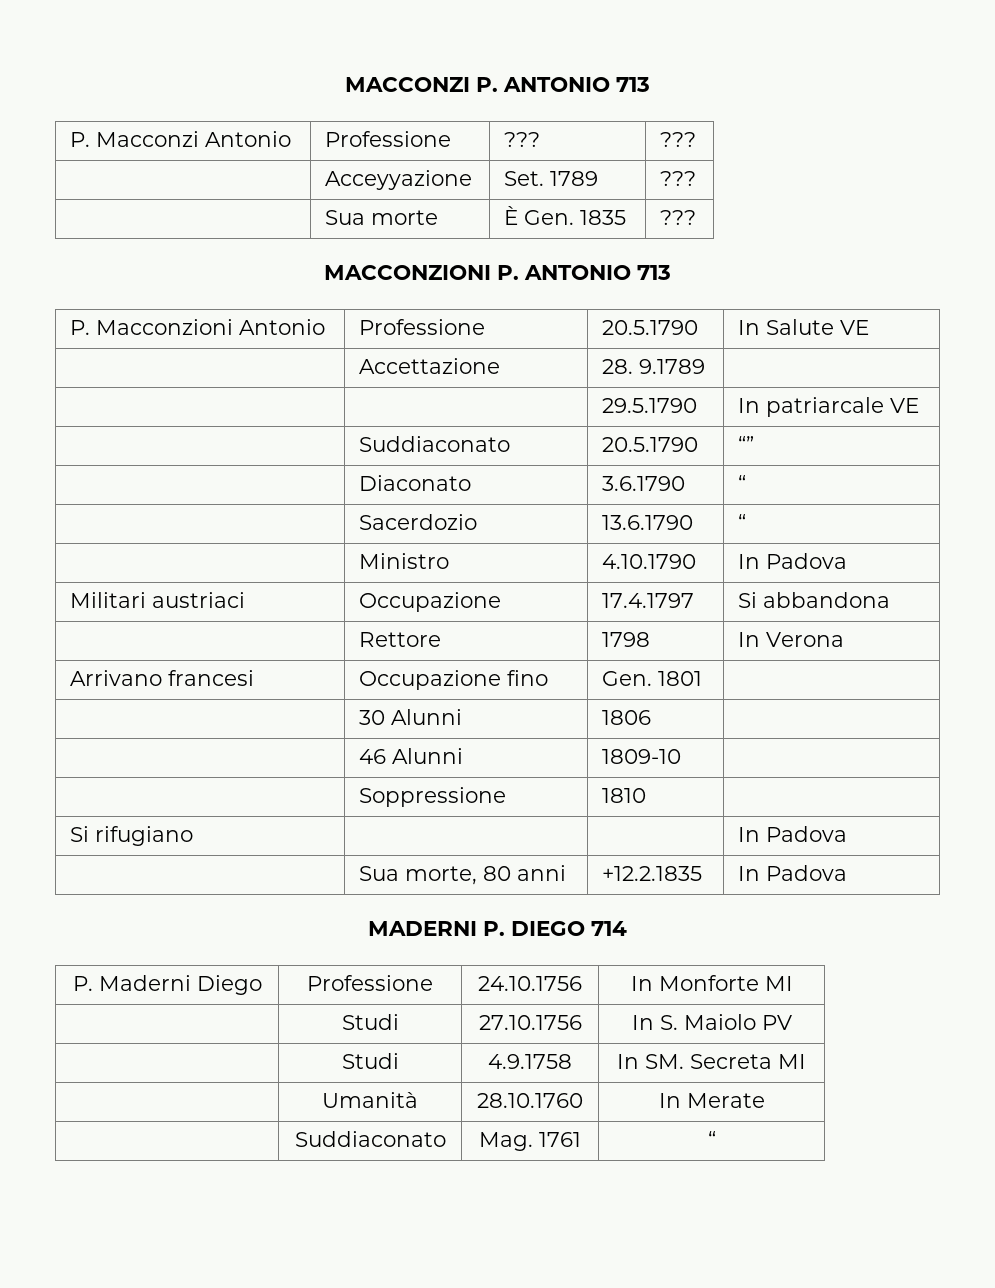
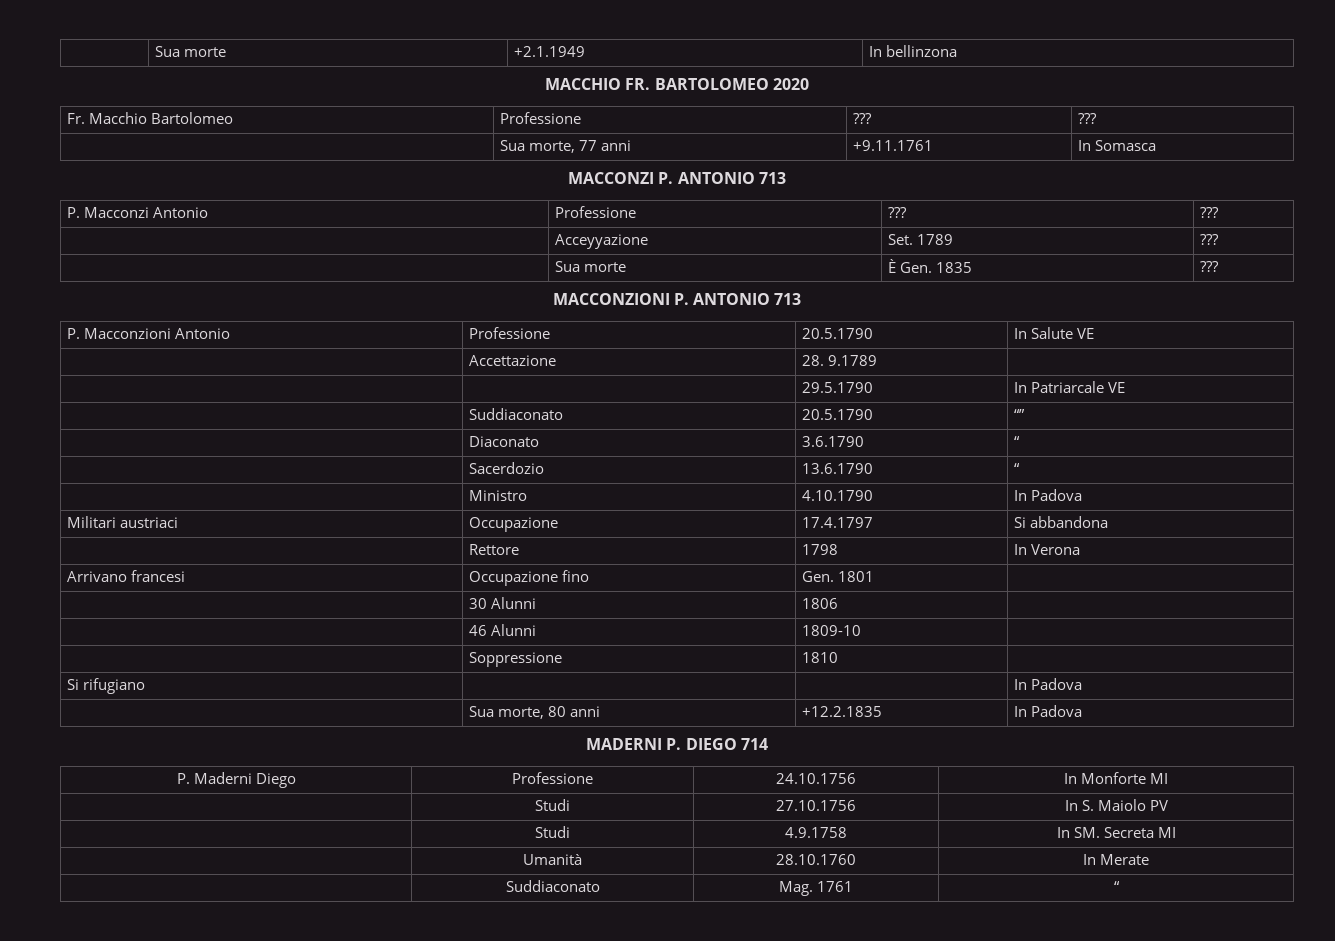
(345, 84) none -> [154,46,226,57] [513,46,585,57] [868,45,957,57] [545,78,809,90] [66,112,233,124] [499,112,581,124] [852,113,872,124] [1077,113,1097,124] [499,140,631,153] [852,140,933,151] [1077,140,1156,151] | Sua morte | +2.1.1949 | In bellinzona // MACCHIO FR. BARTOLOMEO 2020 // Fr. Macchio Bartolomeo | Professione | ??? | ??? // | Sua morte, 77 anni | +9.11.1761 | In Somasca //
[766,397,885,417] patriarcale -> [1030,381,1104,393] Patriarcale

